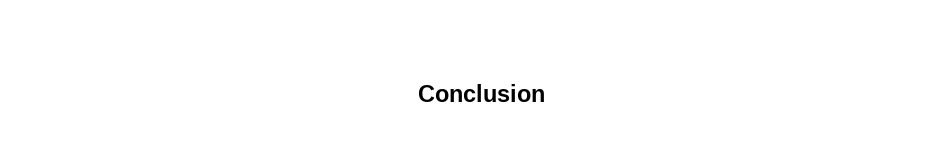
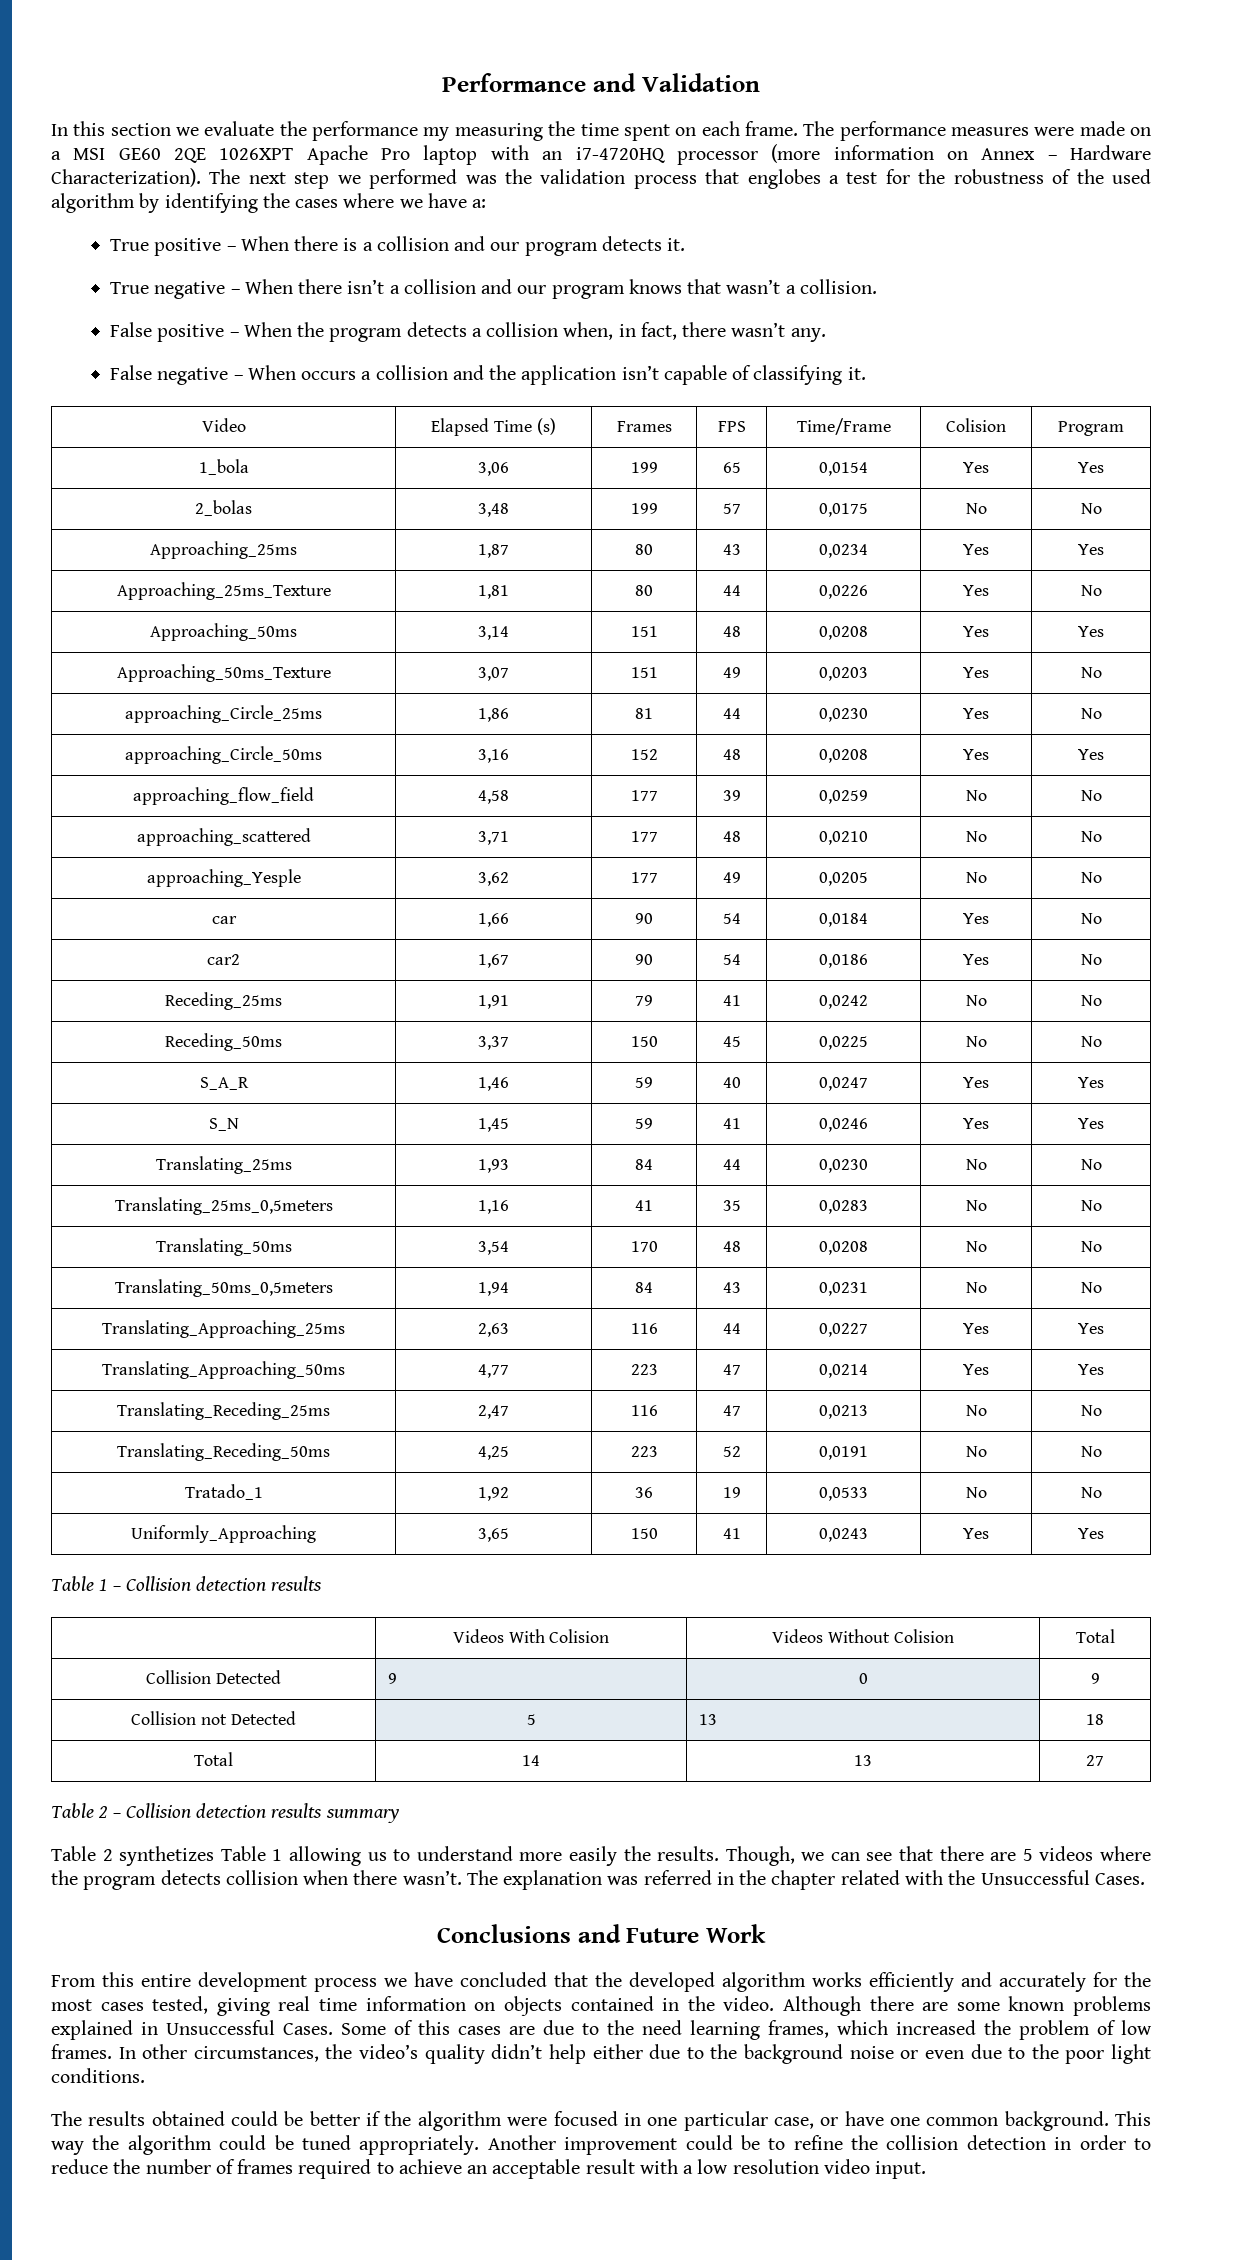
[418,84,545,102] Conclusion -> [442,73,760,92] [51,121,1152,141] [51,144,1152,165] [51,168,1151,189] [51,193,487,213] [110,236,686,256] [110,279,878,299] [110,322,826,342] [110,365,866,385] [201,418,246,432] [431,418,556,436] [616,421,672,432] [717,421,746,432] [796,418,891,435] [946,418,1006,432] [1058,421,1124,436] [198,459,249,475] [478,462,509,476] [630,462,658,473] [722,462,741,473] [819,462,868,476] [963,462,989,473] [1078,462,1104,473] [195,500,252,516] [478,503,509,517] [630,503,658,514] [722,503,741,514] [819,503,868,517] [965,503,987,514] [1080,503,1102,514] [150,541,297,559] [478,544,509,558] [635,544,653,555] [722,544,741,555] [819,544,868,558] [963,544,989,555] [1078,544,1104,555] [116,582,331,600] [478,585,509,599] [635,585,653,596] [722,585,741,596] [819,585,868,599] [963,585,989,596] [1080,585,1102,596] [150,623,297,641] [478,626,509,640] [630,626,658,637] [722,626,741,637] [819,626,868,640] [963,626,989,637] [1078,626,1104,637] [116,664,331,682] [478,667,509,681] [630,667,658,678] [722,667,741,678] [819,667,868,681] [963,667,989,678] [1080,667,1102,678] [125,705,322,723] [478,708,509,722] [635,708,653,719] [722,708,741,719] [819,708,868,722] [963,708,989,719] [1080,708,1102,719] [125,746,322,764] [478,749,509,763] [630,749,658,760] [722,749,741,760] [819,749,868,763] [963,749,989,760] [1078,749,1104,760] [133,787,314,805] [478,790,509,804] [630,790,658,801] [722,790,741,801] [819,790,868,804] [965,790,987,801] [1080,790,1102,801] [136,828,311,846] [478,831,509,845] [630,831,658,842] [722,831,741,842] [819,831,868,845] [965,831,987,842] [1080,831,1102,842] [146,869,301,887] [478,872,509,886] [630,872,658,883] [722,872,741,883] [819,872,868,886] [965,872,987,883] [1080,872,1102,883] [211,916,237,924] [478,913,509,927] [635,913,653,924] [722,913,741,924] [819,913,868,927] [963,913,989,924] [1080,913,1102,924] [207,954,240,965] [478,954,509,968] [635,954,653,965] [722,954,741,965] [819,954,868,968] [963,954,989,965] [1080,954,1102,965] [165,992,282,1010] [478,995,509,1009] [635,995,653,1006] [722,995,741,1006] [819,995,868,1009] [965,995,987,1006] [1080,995,1102,1006] [165,1033,282,1051] [478,1036,509,1050] [630,1036,658,1047] [722,1036,741,1047] [819,1036,868,1050] [965,1036,987,1047] [1080,1036,1102,1047] [199,1077,249,1090] [478,1077,509,1091] [635,1077,653,1088] [722,1077,741,1088] [819,1077,868,1091] [963,1077,989,1088] [1078,1077,1104,1088] [208,1118,239,1131] [478,1118,509,1132] [635,1118,653,1129] [722,1118,741,1129] [819,1118,868,1132] [963,1118,989,1129] [1078,1118,1104,1129] [155,1156,292,1174] [478,1159,509,1173] [635,1159,653,1170] [722,1159,741,1170] [819,1159,868,1173] [965,1159,987,1170] [1080,1159,1102,1170] [114,1197,333,1215] [478,1200,509,1214] [635,1200,653,1211] [722,1200,741,1211] [819,1200,868,1214] [965,1200,987,1211] [1080,1200,1102,1211] [155,1238,292,1256] [478,1241,509,1255] [630,1241,658,1252] [722,1241,741,1252] [819,1241,868,1255] [965,1241,987,1252] [1080,1241,1102,1252] [114,1279,333,1297] [478,1282,509,1296] [635,1282,653,1293] [722,1282,741,1293] [819,1282,868,1296] [965,1282,987,1293] [1080,1282,1102,1293] [102,1320,345,1338] [478,1323,509,1337] [630,1323,658,1334] [722,1323,741,1334] [819,1323,868,1337] [963,1323,989,1334] [1078,1323,1104,1334] [102,1361,345,1379] [478,1364,509,1378] [630,1364,658,1375] [722,1364,741,1375] [819,1364,868,1378] [963,1364,989,1375] [1078,1364,1104,1375] [117,1402,330,1420] [478,1405,509,1419] [630,1405,658,1416] [722,1405,741,1416] [819,1405,868,1419] [965,1405,987,1416] [1080,1405,1102,1416] [117,1443,330,1461] [478,1446,509,1460] [630,1446,658,1457] [722,1446,741,1457] [819,1446,868,1460] [965,1446,987,1457] [1080,1446,1102,1457] [184,1484,263,1500] [478,1487,509,1501] [635,1487,653,1498] [722,1487,741,1498] [819,1487,868,1501] [965,1487,987,1498] [1080,1487,1102,1498] [131,1525,316,1543] [478,1528,509,1542] [630,1528,658,1539] [722,1528,741,1539] [819,1528,868,1542] [963,1528,989,1539] [1078,1528,1104,1539] [51,1576,323,1591] [452,1629,610,1643] [772,1629,954,1643] [1075,1629,1115,1643] [146,1670,281,1684] [388,1673,398,1684] [858,1673,868,1684] [1090,1673,1100,1684] [131,1711,296,1725] [526,1714,536,1725] [699,1714,718,1725] [1086,1714,1104,1725] [194,1752,233,1766] [522,1755,540,1766] [854,1755,872,1766] [1086,1755,1104,1766] [51,1803,399,1823] [51,1846,1152,1866] [51,1870,1145,1890] [437,1924,766,1943] [51,1972,1151,1992] [51,1996,1151,2016] [51,2020,1152,2040] [51,2044,1151,2064] [51,2068,145,2083] [51,2111,1152,2131] [51,2135,1152,2155] [51,2159,927,2179] Performance and Validation // In this section we evaluate the performance my measuring the time spent on each frame. The performance measures were made on a MSI GE60 2QE 1026XPT Apache Pro laptop with an i7-4720HQ processor (more information on Annex – Hardware Characterization). The next step we performed was the validation process that englobes a test for the robustness of the used algorithm by identifying the cases where we have a: // True positive – When there is a collision and our program detects it. // True negative – When there isn’t a collision and our program knows that wasn’t a collision. // False positive – When the program detects a collision when, in fact, there wasn’t any. // False negative – When occurs a collision and the application isn’t capable of classifying it. // Video | Elapsed Time (s) | Frames | FPS | Time/Frame | Colision | Program // 1_bola | 3,06 | 199 | 65 | 0,0154 | Yes | Yes // 2_bolas | 3,48 | 199 | 57 | 0,0175 | No | No // Approaching_25ms | 1,87 | 80 | 43 | 0,0234 | Yes | Yes // Approaching_25ms_Texture | 1,81 | 80 | 44 | 0,0226 | Yes | No // Approaching_50ms | 3,14 | 151 | 48 | 0,0208 | Yes | Yes // Approaching_50ms_Texture | 3,07 | 151 | 49 | 0,0203 | Yes | No // approaching_Circle_25ms | 1,86 | 81 | 44 | 0,0230 | Yes | No // approaching_Circle_50ms | 3,16 | 152 | 48 | 0,0208 | Yes | Yes // approaching_flow_field | 4,58 | 177 | 39 | 0,0259 | No | No // approaching_scattered | 3,71 | 177 | 48 | 0,0210 | No | No // approaching_Yesple | 3,62 | 177 | 49 | 0,0205 | No | No // car | 1,66 | 90 | 54 | 0,0184 | Yes | No // car2 | 1,67 | 90 | 54 | 0,0186 | Yes | No // Receding_25ms | 1,91 | 79 | 41 | 0,0242 | No | No // Receding_50ms | 3,37 | 150 | 45 | 0,0225 | No | No // S_A_R | 1,46 | 59 | 40 | 0,0247 | Yes | Yes // S_N | 1,45 | 59 | 41 | 0,0246 | Yes | Yes // Translating_25ms | 1,93 | 84 | 44 | 0,0230 | No | No // Translating_25ms_0,5meters | 1,16 | 41 | 35 | 0,0283 | No | No // Translating_50ms | 3,54 | 170 | 48 | 0,0208 | No | No // Translating_50ms_0,5meters | 1,94 | 84 | 43 | 0,0231 | No | No // Translating_Approaching_25ms | 2,63 | 116 | 44 | 0,0227 | Yes | Yes // Translating_Approaching_50ms | 4,77 | 223 | 47 | 0,0214 | Yes | Yes // Translating_Receding_25ms | 2,47 | 116 | 47 | 0,0213 | No | No // Translating_Receding_50ms | 4,25 | 223 | 52 | 0,0191 | No | No // Tratado_1 | 1,92 | 36 | 19 | 0,0533 | No | No // Uniformly_Approaching | 3,65 | 150 | 41 | 0,0243 | Yes | Yes // Table 1 – Collision detection results // | Videos With Colision | Videos Without Colision | Total // Collision Detected | 9 | 0 | 9 // Collision not Detected | 5 | 13 | 18 // Total | 14 | 13 | 27 // Table 2 – Collision detection results summary // Table 2 synthetizes Table 1 allowing us to understand more easily the results. Though, we can see that there are 5 videos where the program detects collision when there wasn’t. The explanation was referred in the chapter related with the Unsuccessful Cases. // Conclusions and Future Work // From this entire development process we have concluded that the developed algorithm works efficiently and accurately for the most cases tested, giving real time information on objects contained in the video. Although there are some known problems explained in Unsuccessful Cases. Some of this cases are due to the need learning frames, which increased the problem of low frames. In other circumstances, the video’s quality didn’t help either due to the background noise or even due to the poor light conditions. // The results obtained could be better if the algorithm were focused in one particular case, or have one common background. This way the algorithm could be tuned appropriately. Another improvement could be to refine the collision detection in order to reduce the number of frames required to achieve an acceptable result with a low resolution video input.

